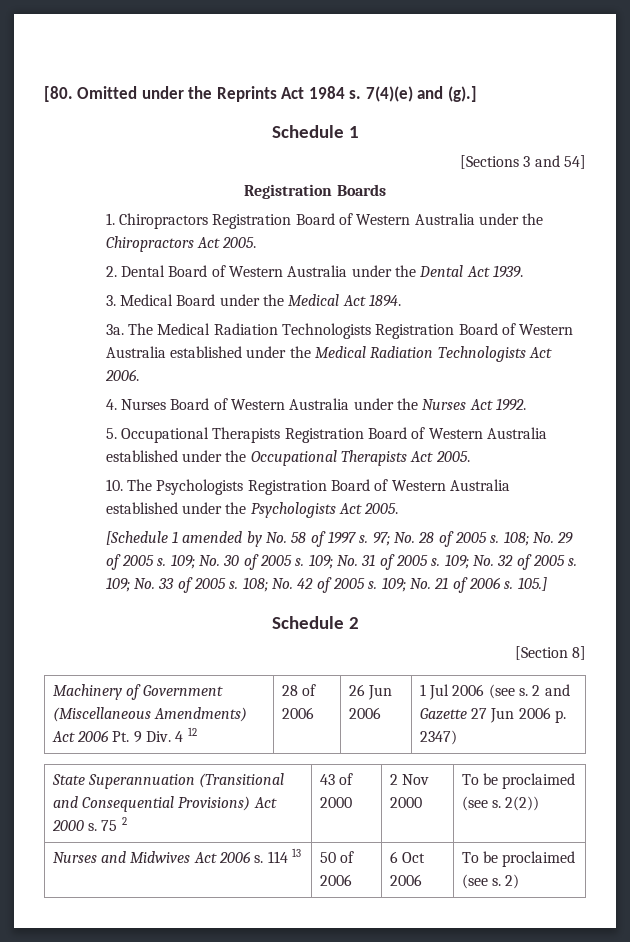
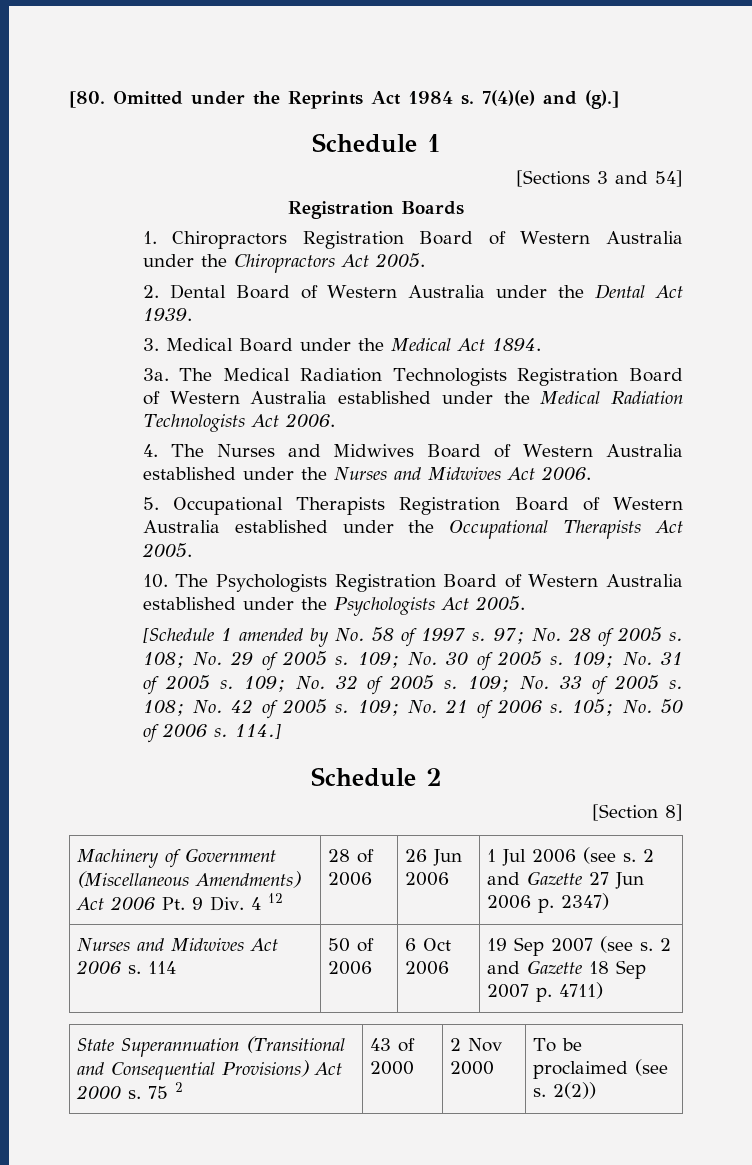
[121,398,350,410] Nurses Board of Western Australia -> [170,444,684,458] [142,467,236,480] The Nurses and Midwives Board of Western Australia established
[469,398,527,411] Act 1992. -> [393,466,591,480] and Midwives Act 2006.
[517,577,547,591] 105.] -> [572,699,683,716] [142,723,281,743] 105; No. 50 of 2006 s. 114.]
(457, 737) none -> [76,938,278,951] [75,960,176,974] [327,938,374,952] [327,961,372,975] [404,938,451,951] [404,961,449,975] [486,936,671,956] [486,960,646,979] [486,982,603,1002] // Nurses and Midwives Act 2006 s. 114 | 50 of 2006 | 6 Oct 2006 | 19 Sep 2007 (see s. 2 and Gazette 18 Sep 2007 p. 4711)
[52,848,301,863] [319,851,354,863] [319,874,352,886] [389,851,425,863] [389,874,422,886] [461,851,576,867] [461,874,520,889] // Nurses and Midwives Act 2006 s. 114 13 | 50 of 2006 | 6 Oct 2006 | To be proclaimed (see s. 2) -> (596, 1090) none

